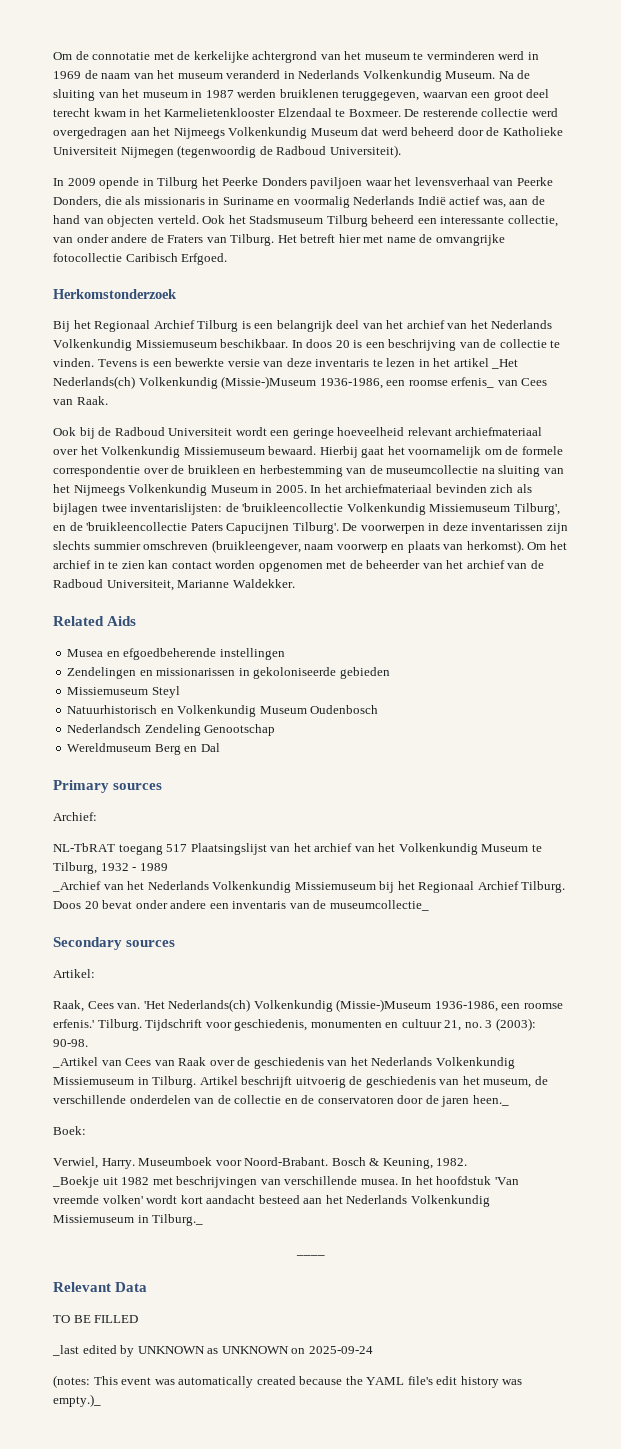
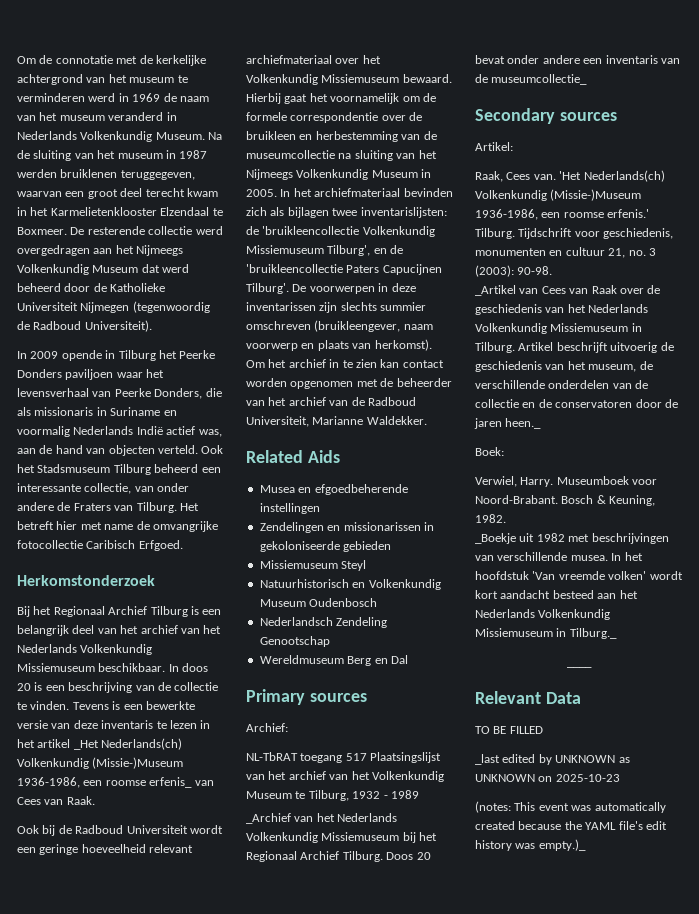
[308,1346,373,1354] 2025-09-24 -> [555,774,620,782] 2025-10-23

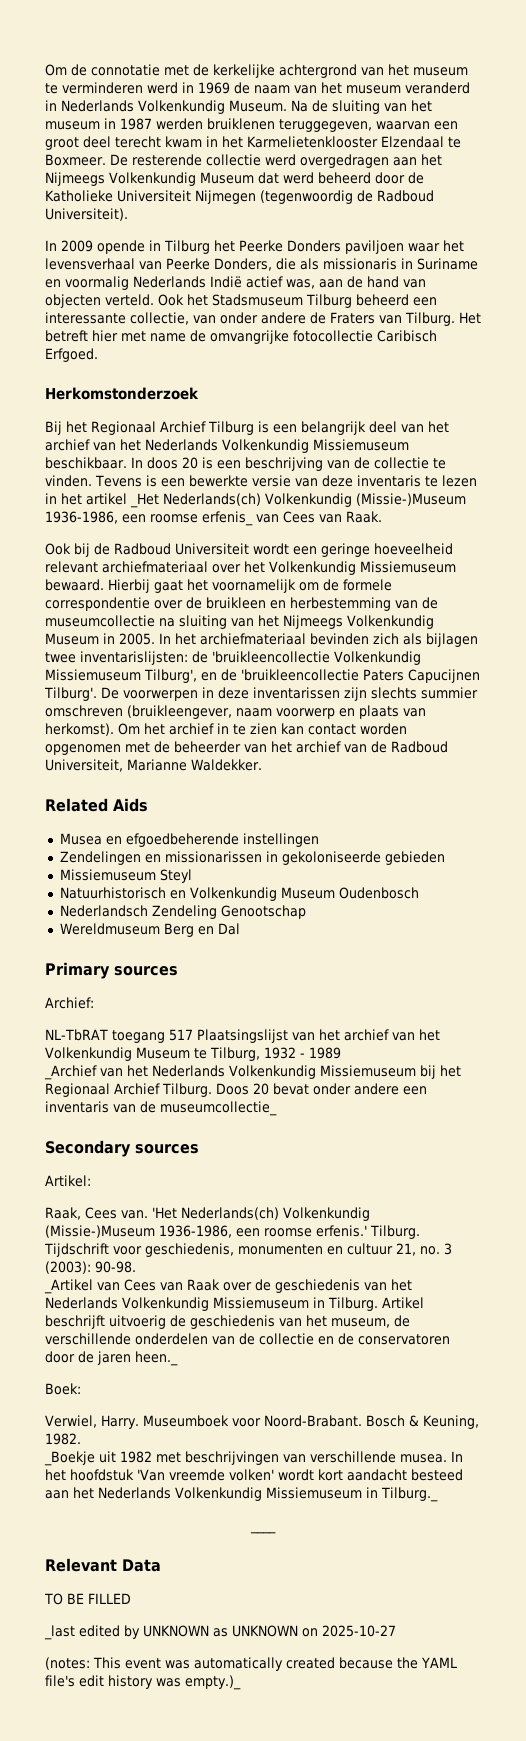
[555,774,620,782] 2025-10-23 -> [322,1625,396,1637] 2025-10-27

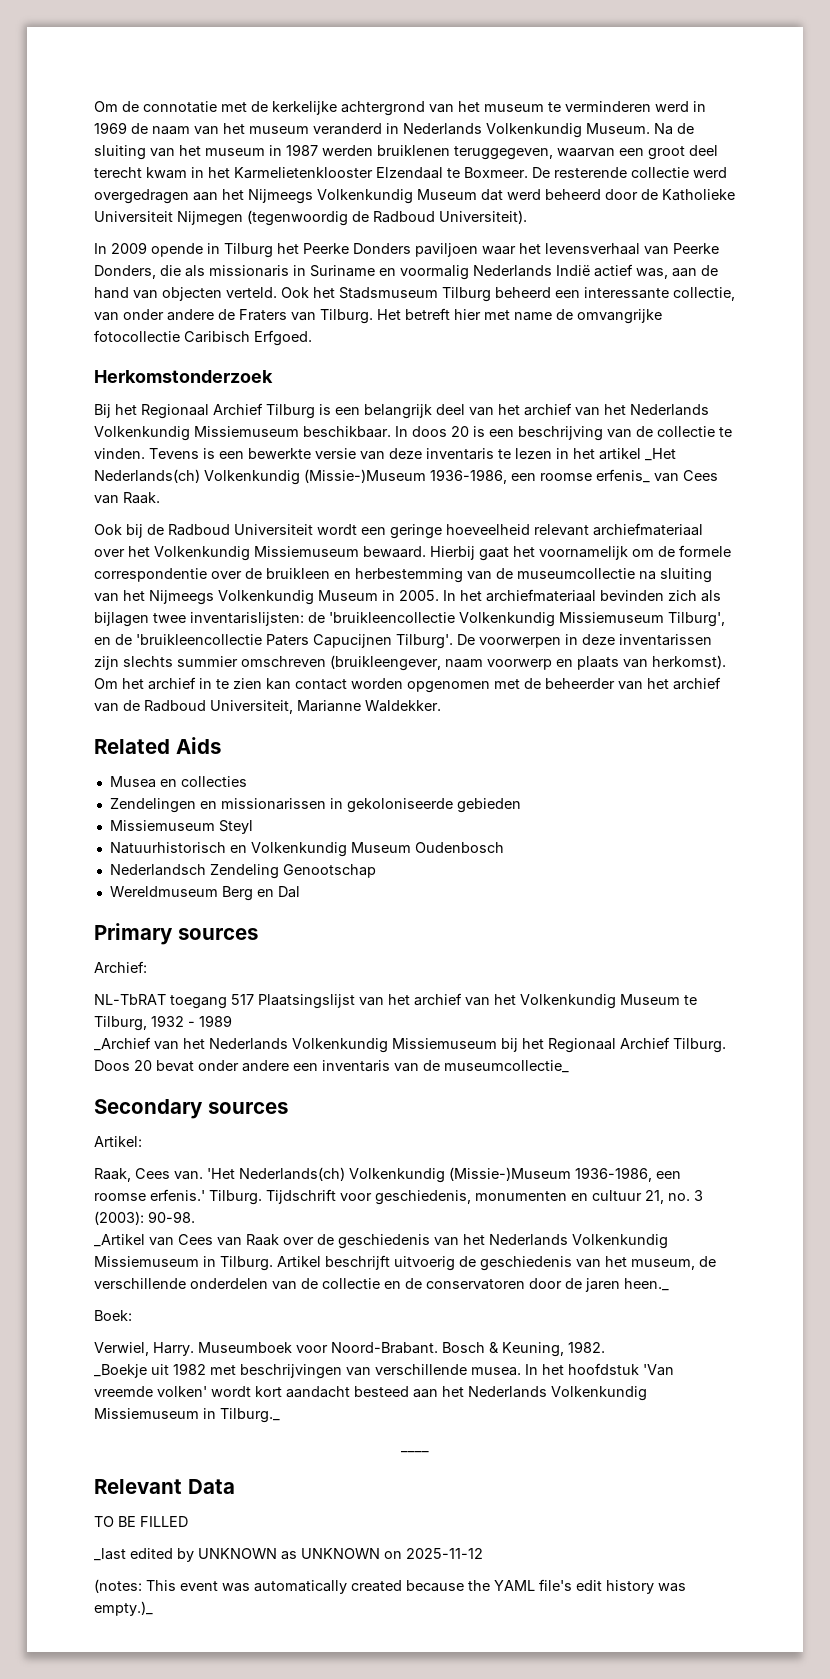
[125,833,319,847] efgoedbeherende instellingen -> [180,776,247,787] collecties
[322,1625,396,1637] 2025-10-27 -> [406,1548,483,1559] 2025-11-12

